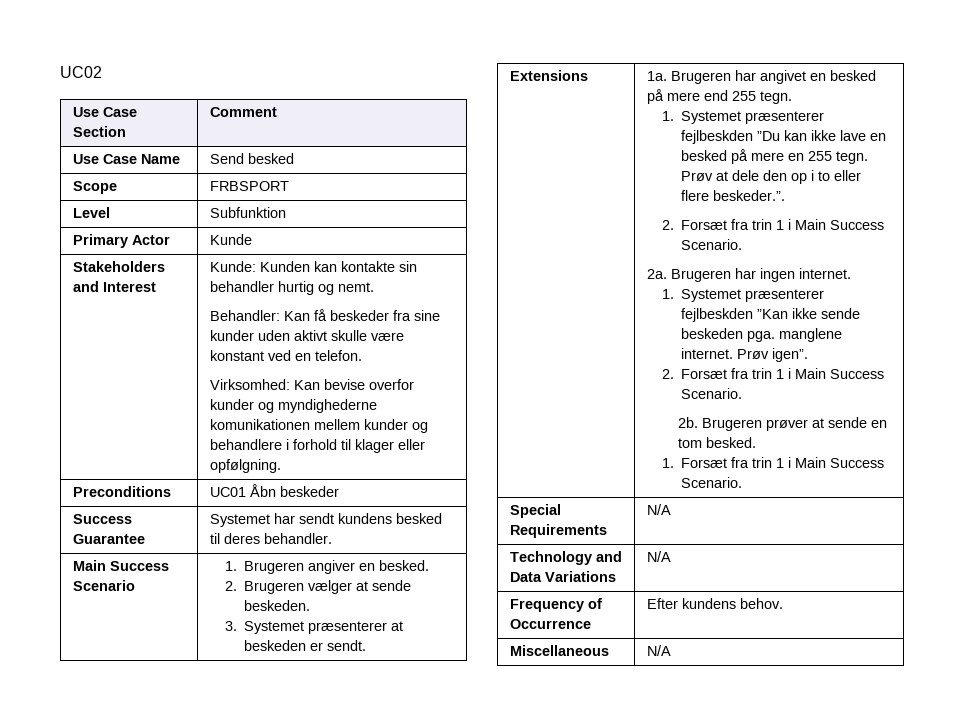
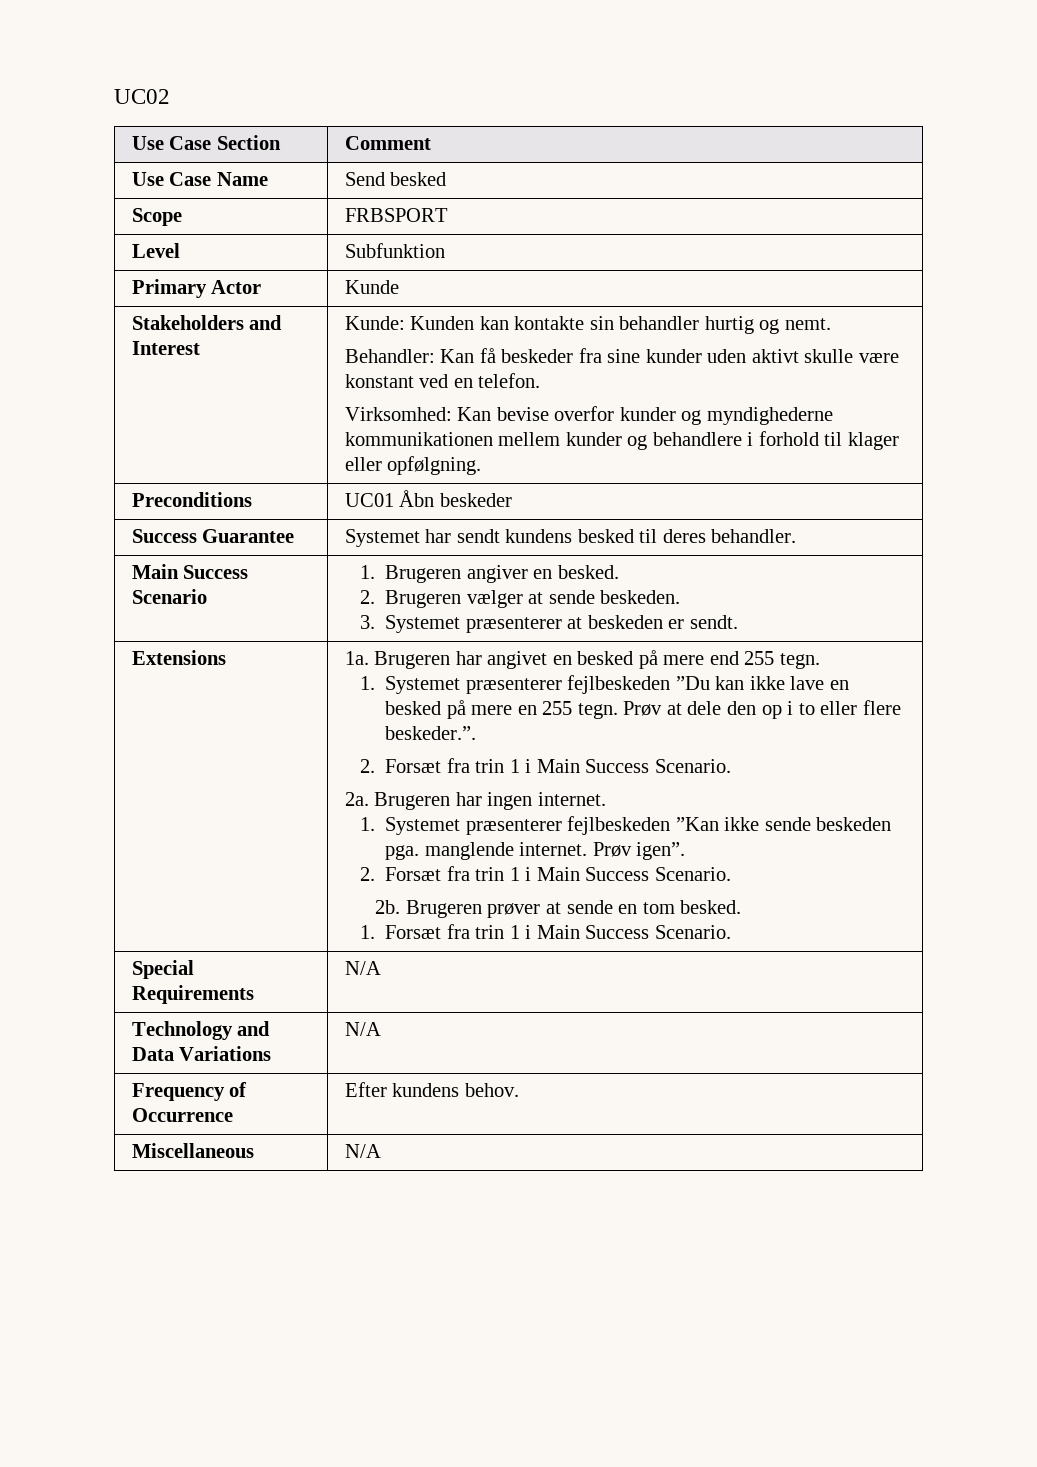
[209,419,310,430] komunikationen -> [344,432,493,446] kommunikationen
[681,130,754,144] fejlbeskden -> [567,675,671,694] fejlbeskeden
[681,308,754,322] fejlbeskden -> [567,816,671,835] fejlbeskeden
[779,328,843,342] manglene -> [424,842,514,860] manglende

